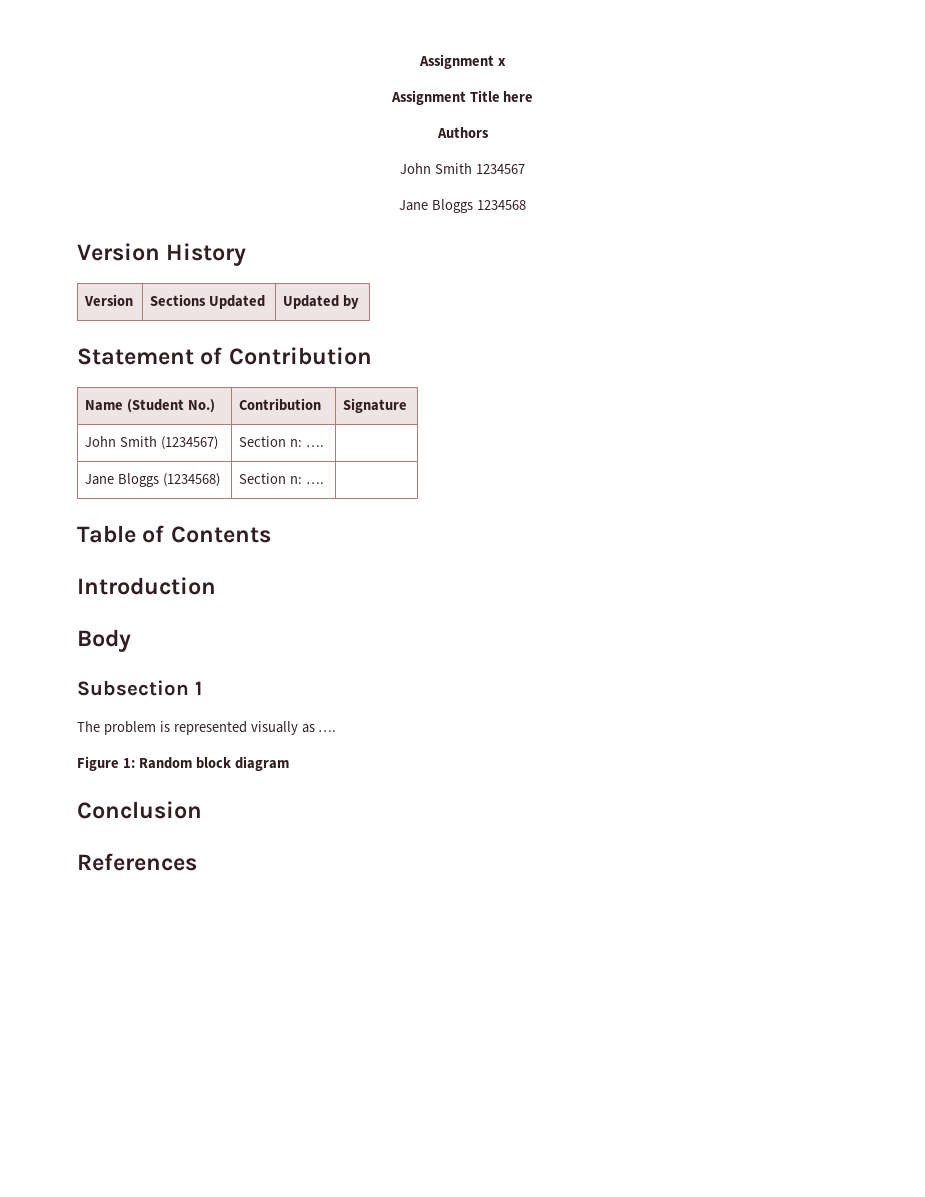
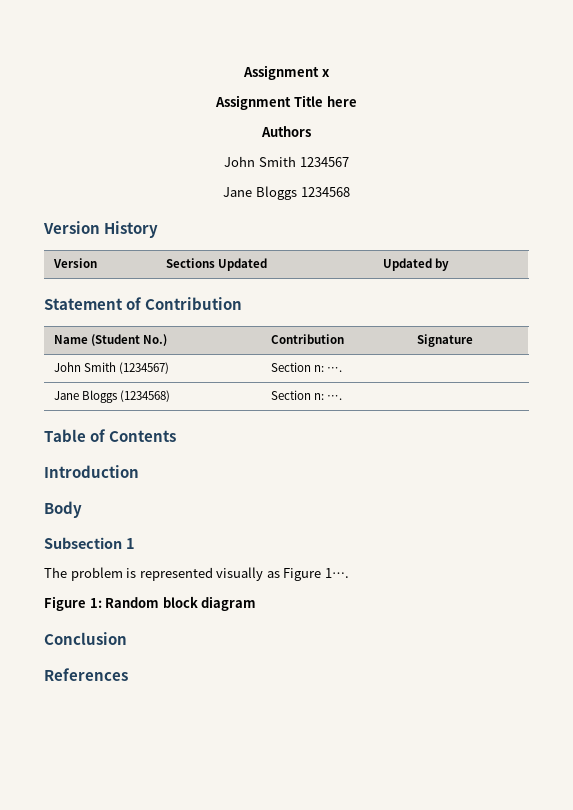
[318,730,337,732] …. -> [283,568,349,581] Figure 1….

